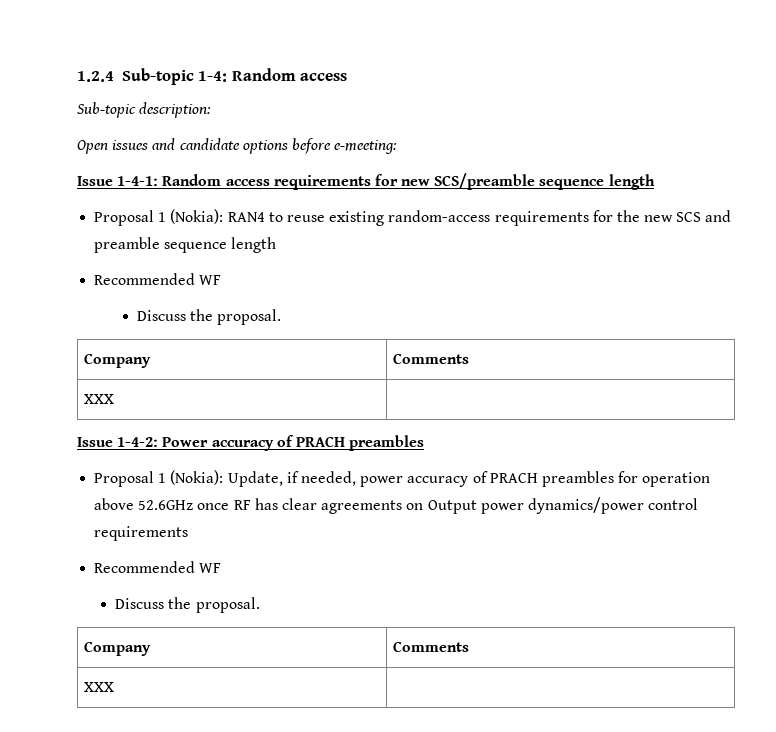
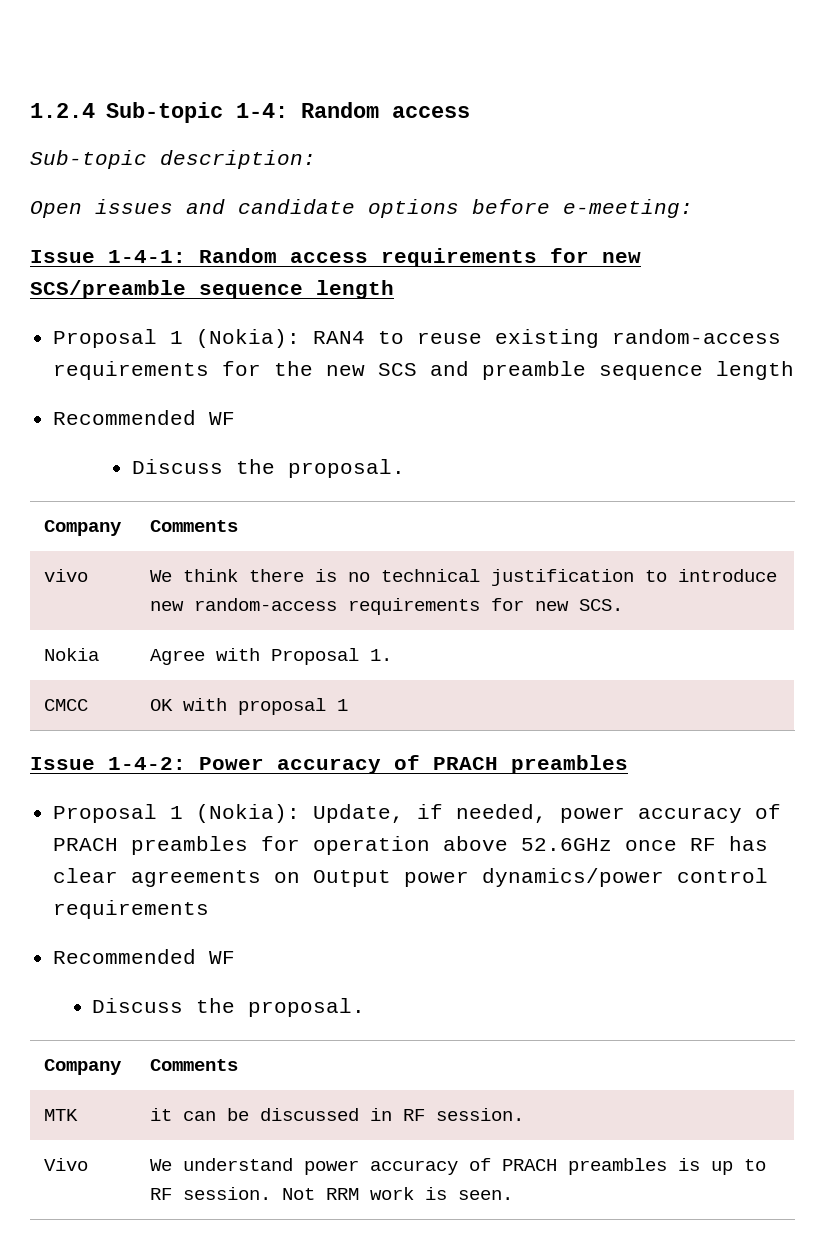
[83,394,114,404] XXX | -> [44,569,89,582] [150,569,778,586] [150,598,624,615] [44,648,100,661] [150,648,393,665] [44,699,89,711] [150,698,349,715] vivo | We think there is no technical justification to introduce new random-access requirements for new SCS. // Nokia | Agree with Proposal 1. // CMCC | OK with proposal 1
[83,682,114,692] XXX | -> [44,1109,79,1121] [150,1108,525,1121] [44,1158,89,1171] [150,1158,767,1175] [150,1187,514,1200] MTK | it can be discussed in RF session. // Vivo | We understand power accuracy of PRACH preambles is up to RF session. Not RRM work is seen.

